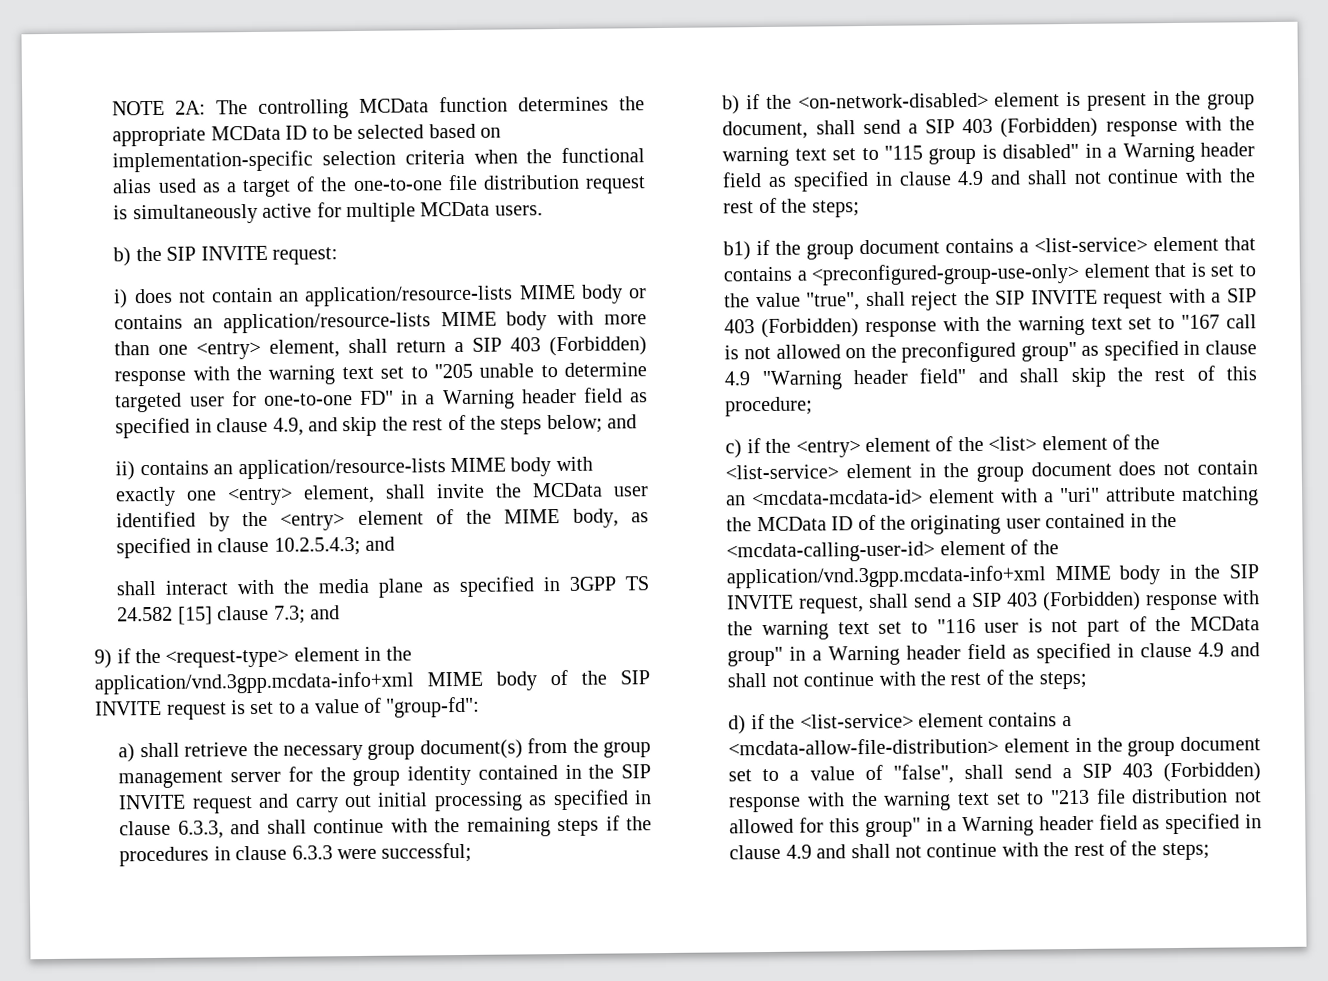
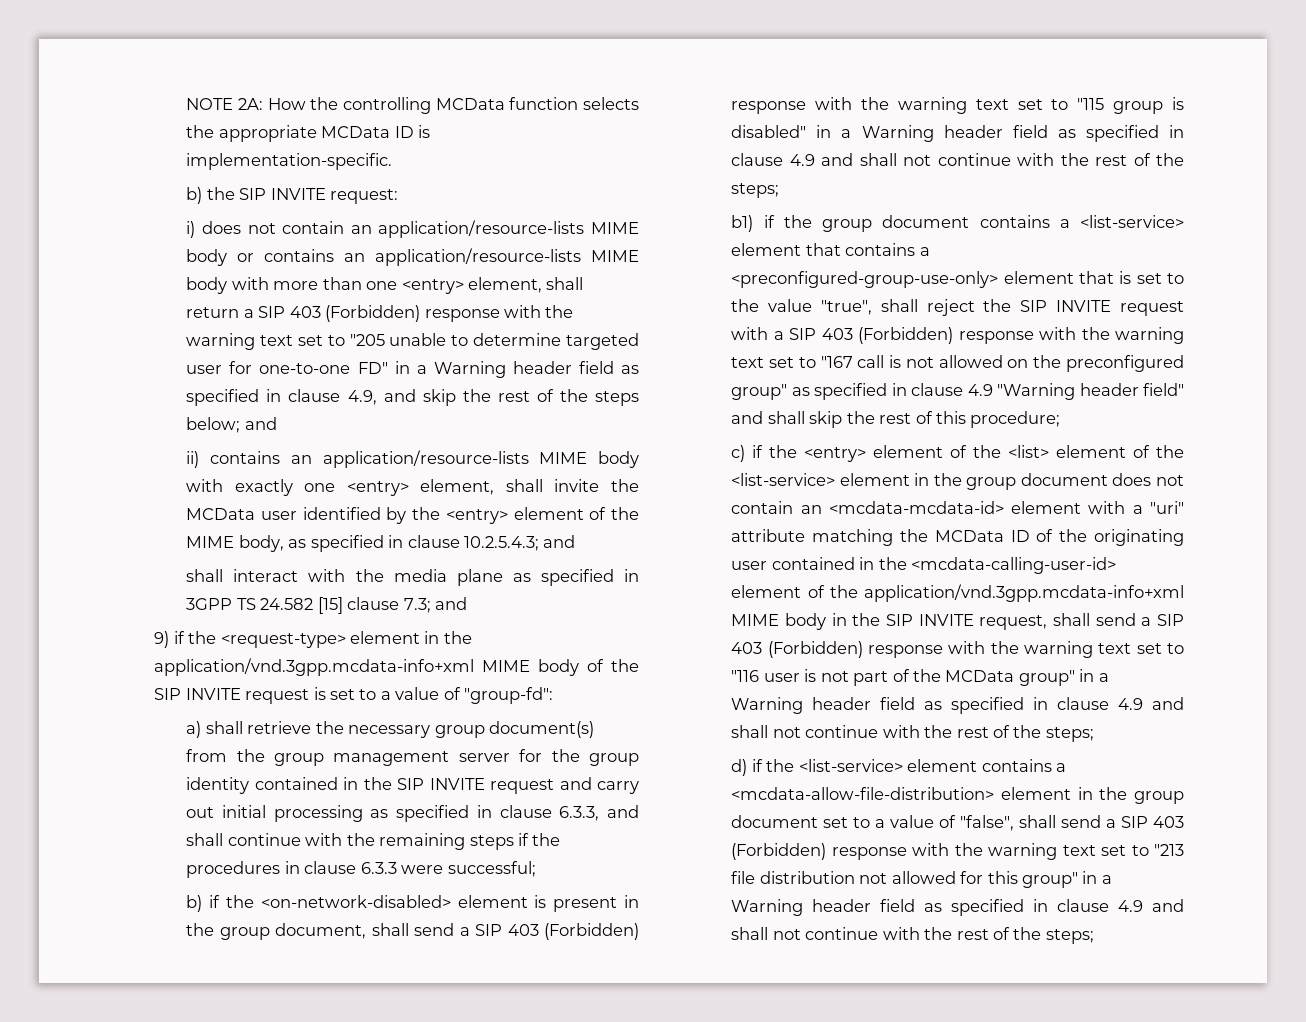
[216,100,249,115] The -> [267,97,339,110] How the
[518,96,610,112] determines -> [583,97,639,110] selects
[311,123,502,140] [112,147,646,173] [112,174,646,198] [113,201,543,225] to be selected based on implementation-specific selection criteria when the functional alias used as a target of the one-to-one file distribution request is simultaneously active for multiple MCData users. -> [418,125,431,138] [186,153,393,170] is implementation-specific.

